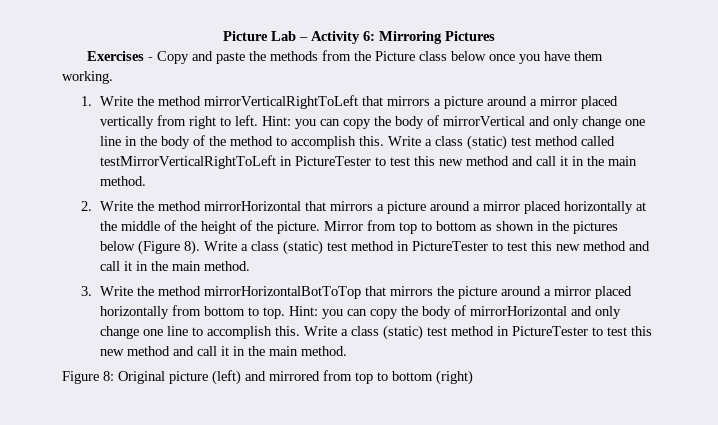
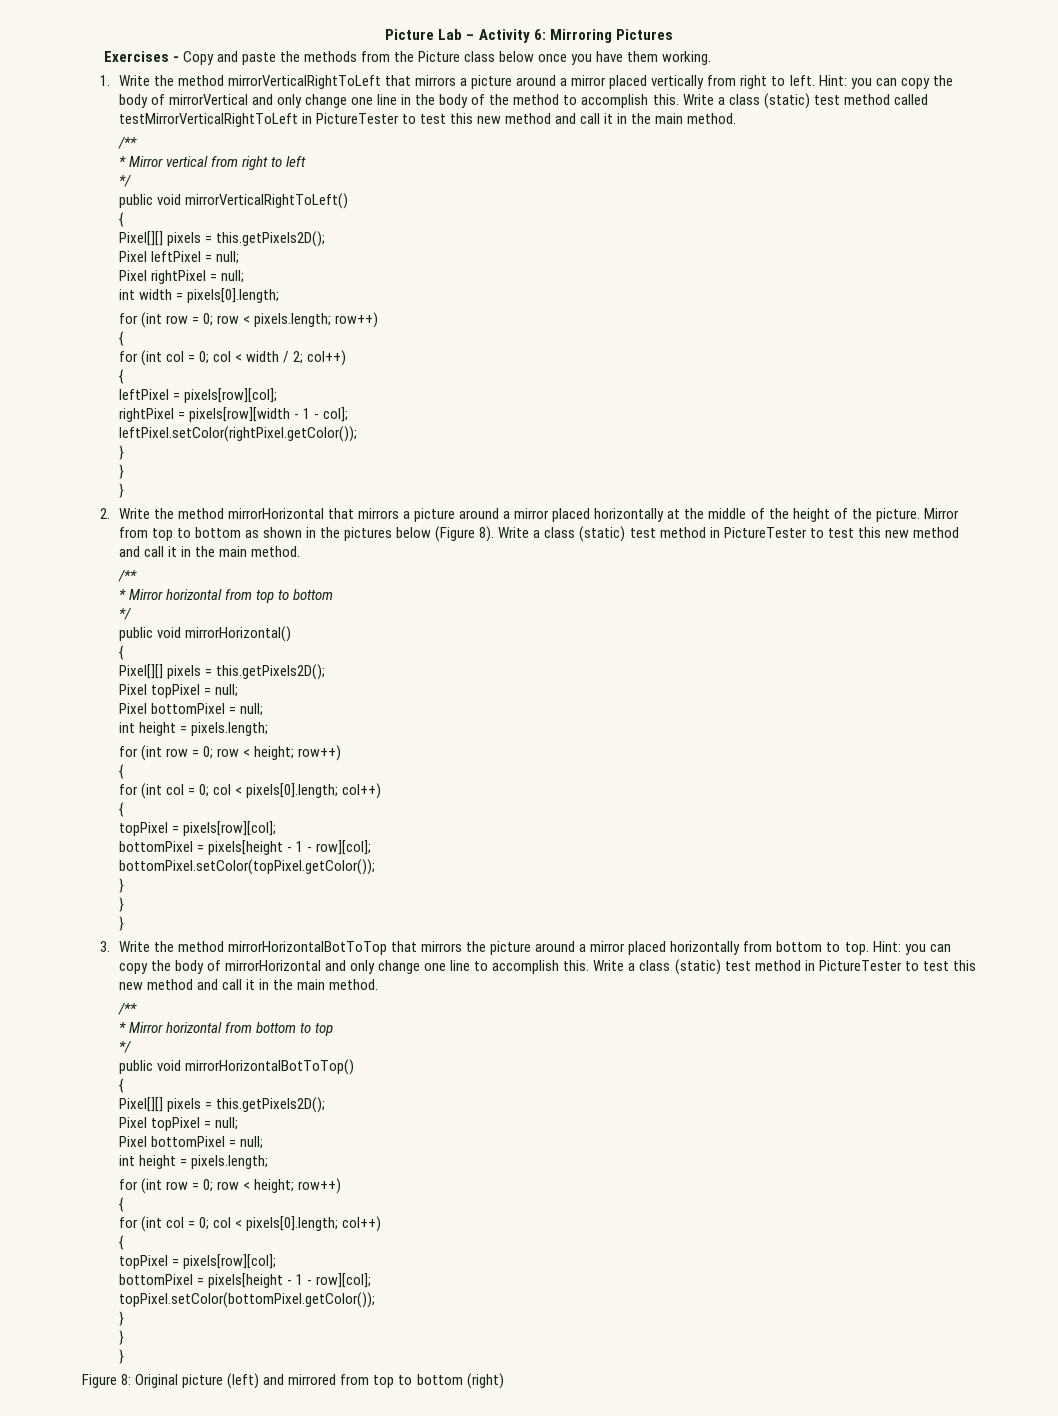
(147, 181) none -> [117,137,137,149] [118,156,306,170] [118,175,132,187] [118,193,348,209] [118,212,124,227] [118,231,325,247] [118,251,239,264] [118,270,244,284] [118,288,279,303] [118,312,379,328] [118,331,124,346] [118,350,347,366] [118,369,124,384] [118,388,277,403] [118,407,348,422] [118,426,357,442] [118,445,124,460] [118,464,124,479] [118,483,124,498] // /** // * Mirror vertical from right to left // */ // public void mirrorVerticalRightToLeft() // { // Pixel[][] pixels = this.getPixels2D(); // Pixel leftPixel = null; // Pixel rightPixel = null; // int width = pixels[0].length; // for (int row = 0; row < pixels.length; row++) // { // for (int col = 0; col < width / 2; col++) // { // leftPixel = pixels[row][col]; // rightPixel = pixels[row][width - 1 - col]; // leftPixel.setColor(rightPixel.getColor()); // } // } // }
(251, 266) none -> [117,570,137,582] [118,589,333,603] [118,608,132,620] [118,626,291,642] [118,645,124,660] [118,664,325,680] [118,684,238,698] [118,703,263,716] [118,722,268,736] [118,745,342,761] [118,764,124,779] [118,783,382,799] [118,802,124,817] [118,821,276,836] [118,840,371,855] [118,859,375,875] [118,878,124,893] [118,897,124,912] [118,916,124,931] // /** // * Mirror horizontal from top to bottom // */ // public void mirrorHorizontal() // { // Pixel[][] pixels = this.getPixels2D(); // Pixel topPixel = null; // Pixel bottomPixel = null; // int height = pixels.length; // for (int row = 0; row < height; row++) // { // for (int col = 0; col < pixels[0].length; col++) // { // topPixel = pixels[row][col]; // bottomPixel = pixels[height - 1 - row][col]; // bottomPixel.setColor(topPixel.getColor()); // } // } // }
(348, 351) none -> [117,1003,137,1015] [118,1022,333,1036] [118,1041,132,1053] [118,1059,354,1075] [118,1078,124,1093] [118,1097,325,1113] [118,1117,238,1131] [118,1136,263,1149] [118,1155,268,1169] [118,1178,342,1194] [118,1197,124,1212] [118,1216,382,1232] [118,1235,124,1250] [118,1254,276,1269] [118,1273,371,1288] [118,1292,375,1308] [118,1311,124,1326] [118,1330,124,1345] [118,1349,124,1364] // /** // * Mirror horizontal from bottom to top // */ // public void mirrorHorizontalBotToTop() // { // Pixel[][] pixels = this.getPixels2D(); // Pixel topPixel = null; // Pixel bottomPixel = null; // int height = pixels.length; // for (int row = 0; row < height; row++) // { // for (int col = 0; col < pixels[0].length; col++) // { // topPixel = pixels[row][col]; // bottomPixel = pixels[height - 1 - row][col]; // topPixel.setColor(bottomPixel.getColor()); // } // } // }

